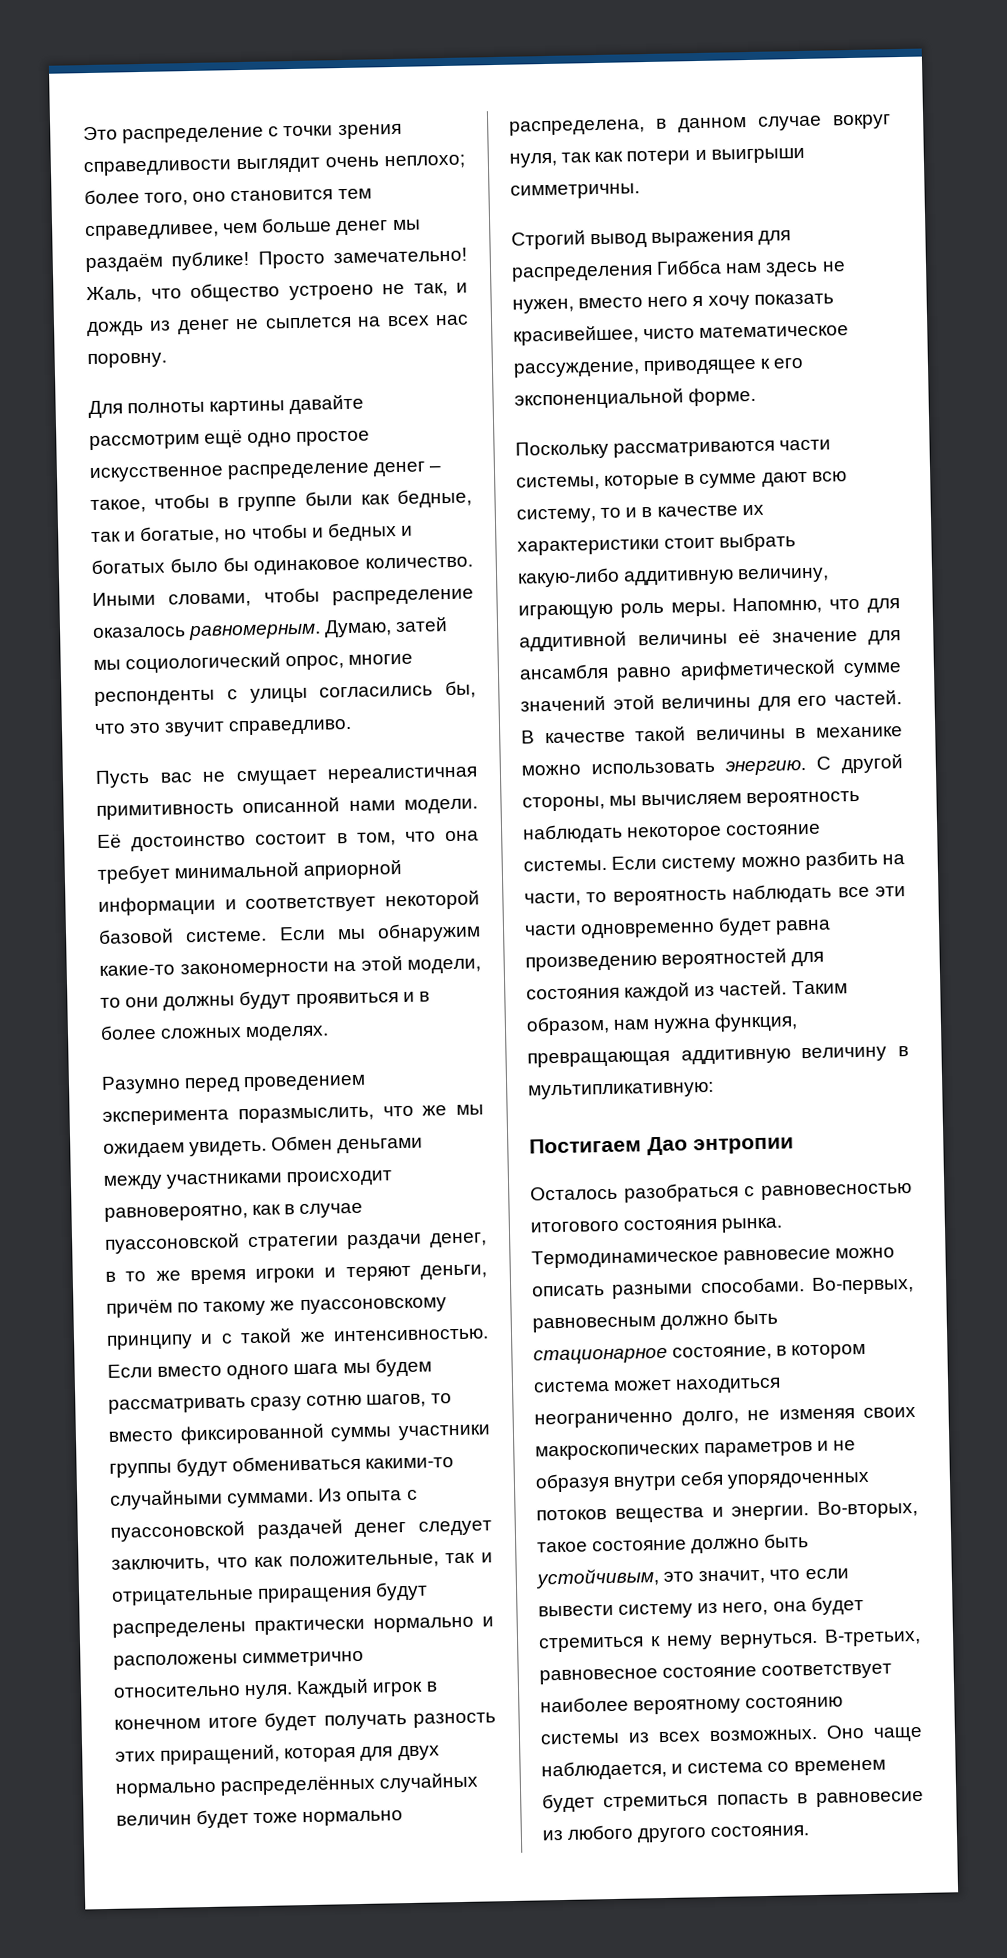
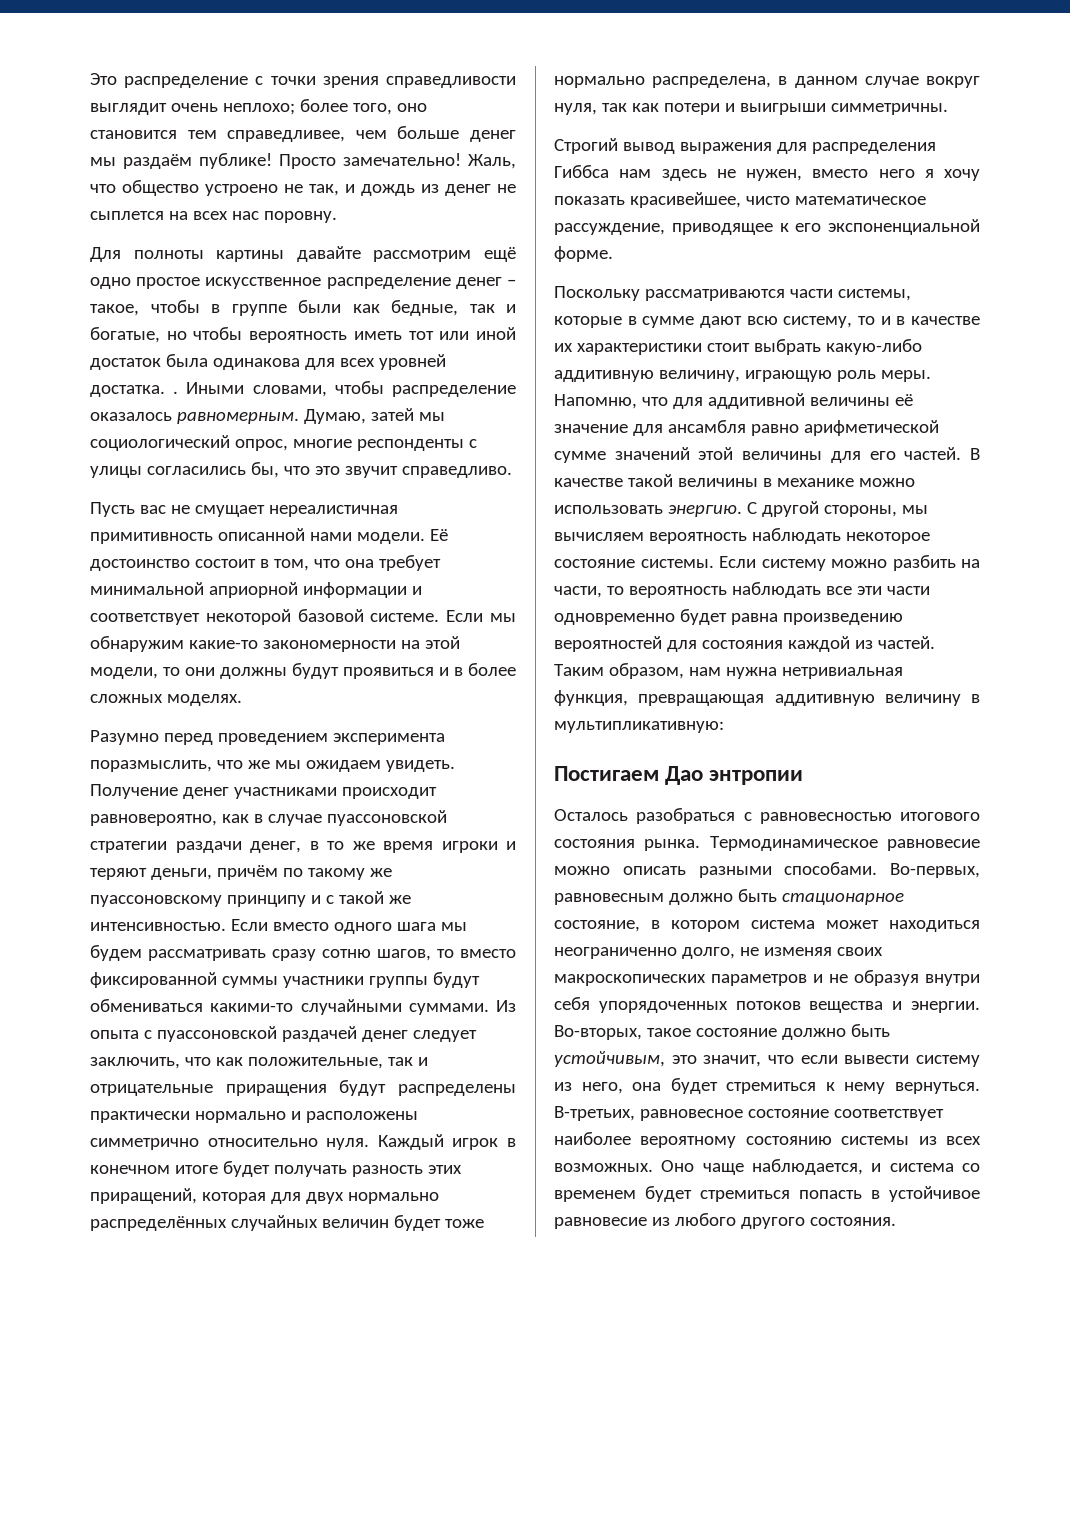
[311,522,413,542] [91,556,473,575] и бедных и богатых было бы одинаковое количество. -> [249,327,516,343] [90,354,446,370] [90,385,179,397] вероятность иметь тот или иной достаток была одинакова для всех уровней достатка. .
[271,1135,424,1154] [103,1174,163,1190] Обмен деньгами между -> [90,784,229,799] Получение денег
(712, 1025) none -> [781,667,903,679] нетривиальная
(808, 1798) none -> [889,1186,980,1202] устойчивое

